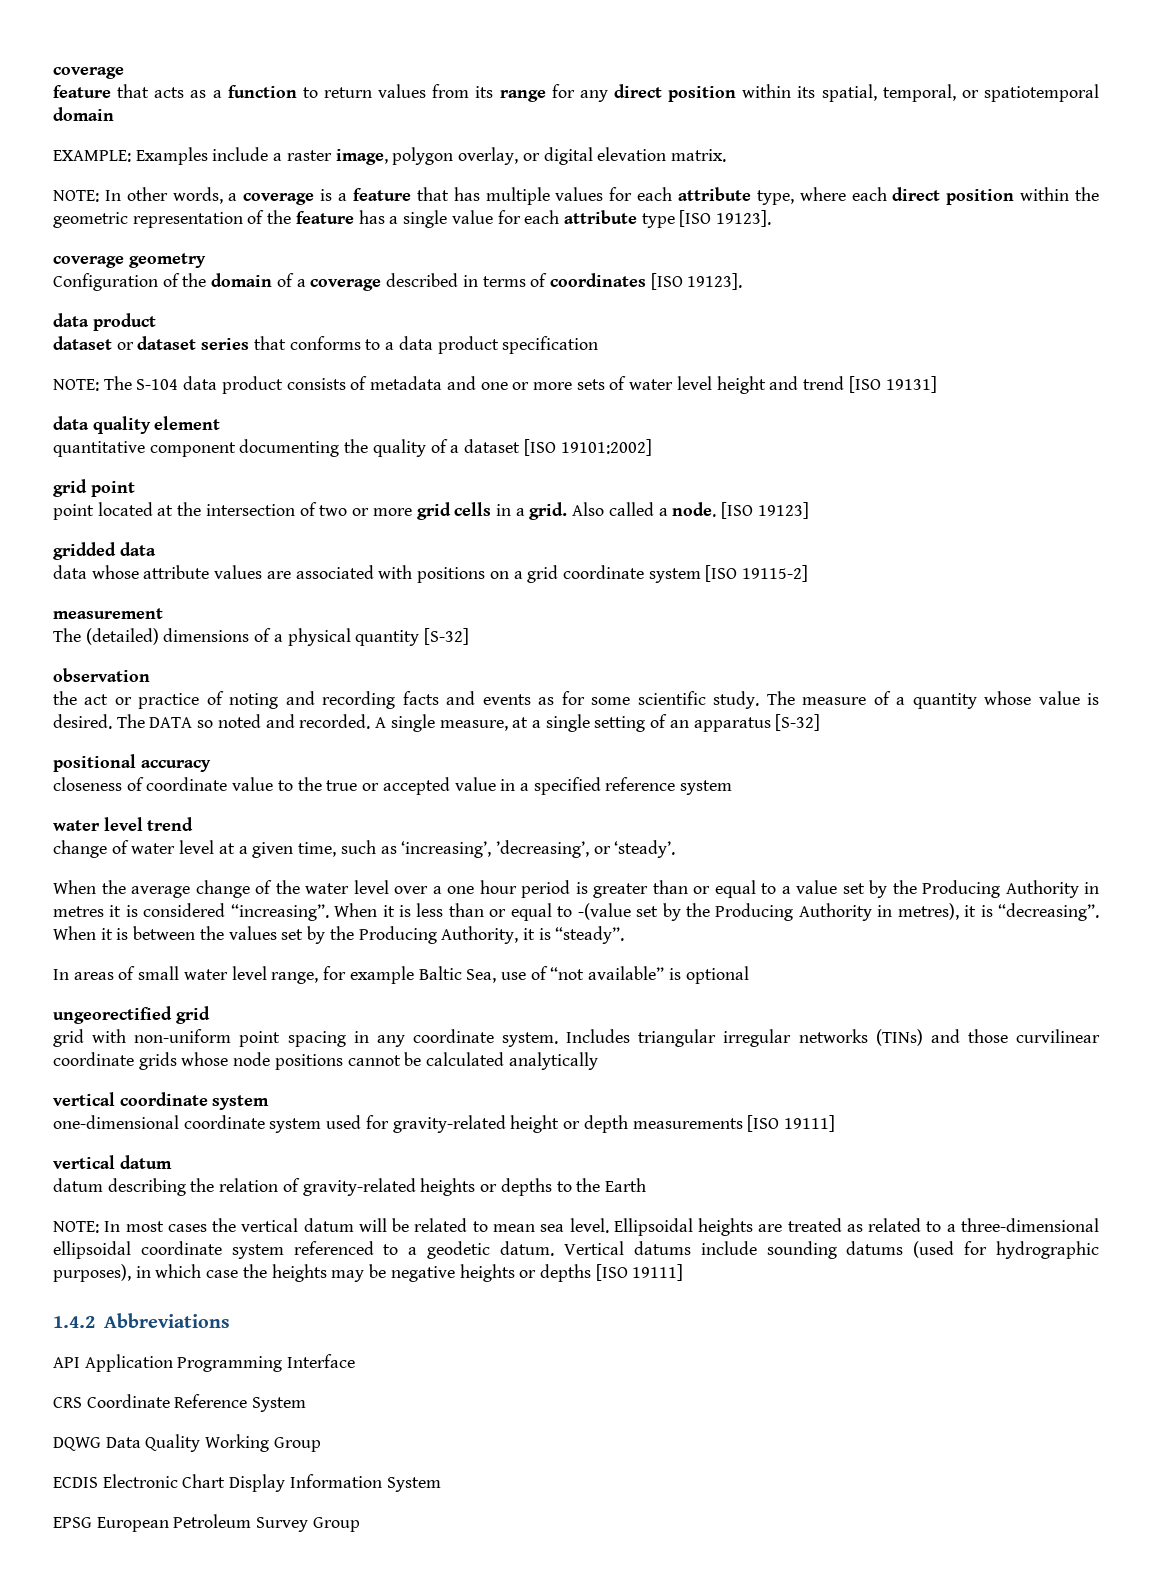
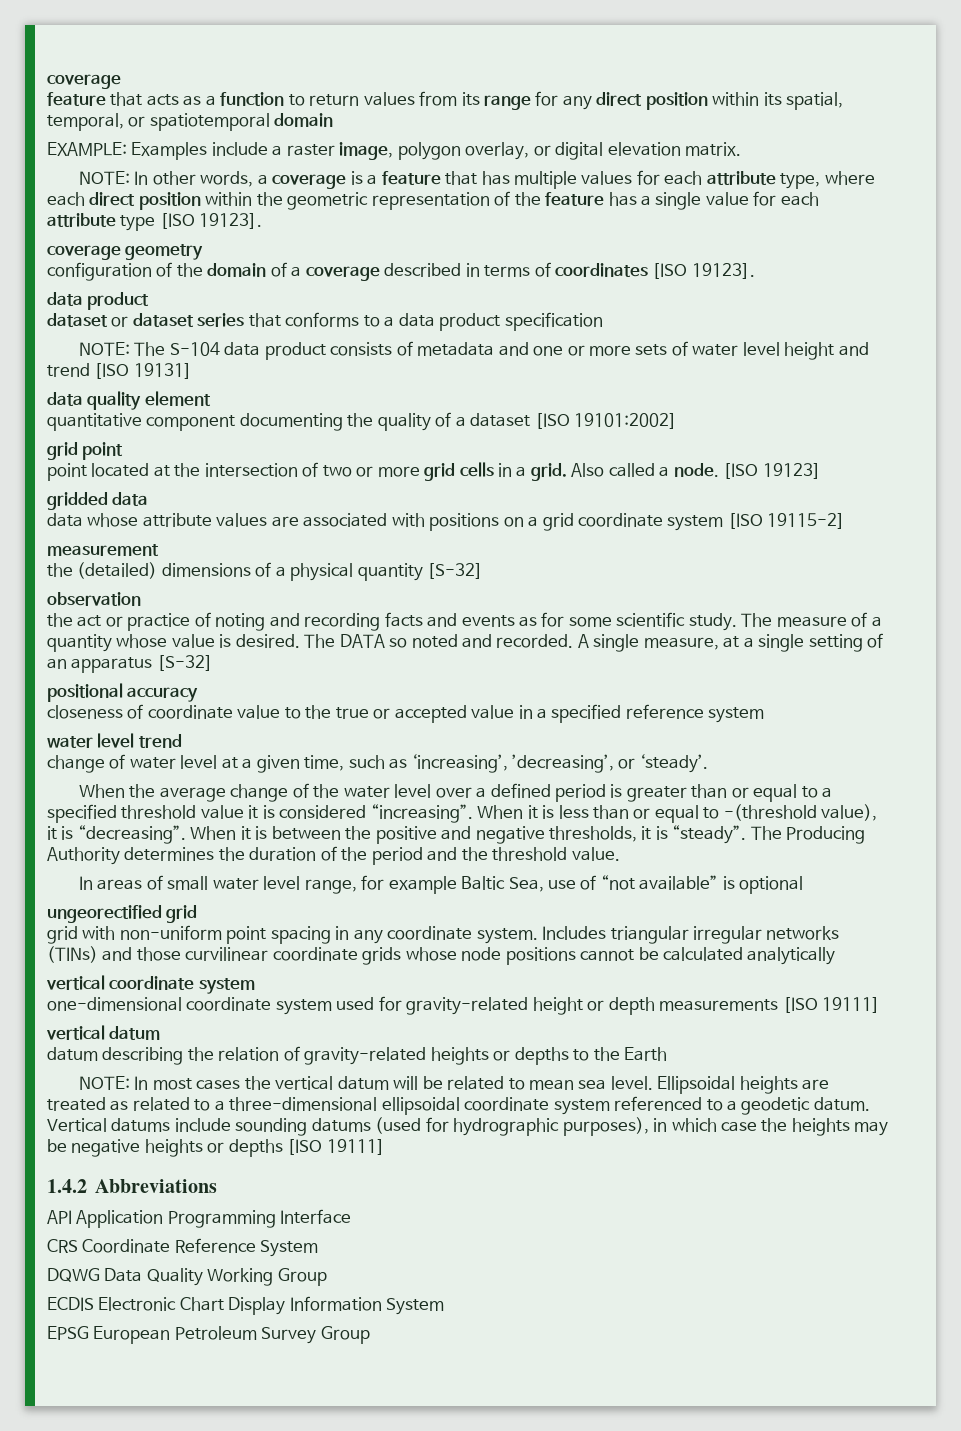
[53,273,158,291] Configuration -> [47,262,152,281] configuration
[53,628,81,642] The -> [47,563,73,577] the
[447,880,517,894] one hour -> [490,783,551,798] defined
[796,880,1099,898] [53,906,104,917] value set by the Producing Authority in metres -> [47,804,244,823] specified threshold value
[577,903,959,921] -(value set by the Producing Authority in metres), -> [723,804,878,821] -(threshold value),
[228,926,625,944] values set by the Producing Authority, it is “steady”. -> [375,825,866,844] [47,846,620,865] positive and negative thresholds, it is “steady”. The Producing Authority determines the duration of the period and the threshold value.

